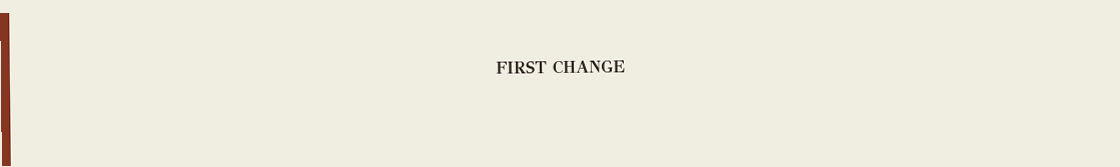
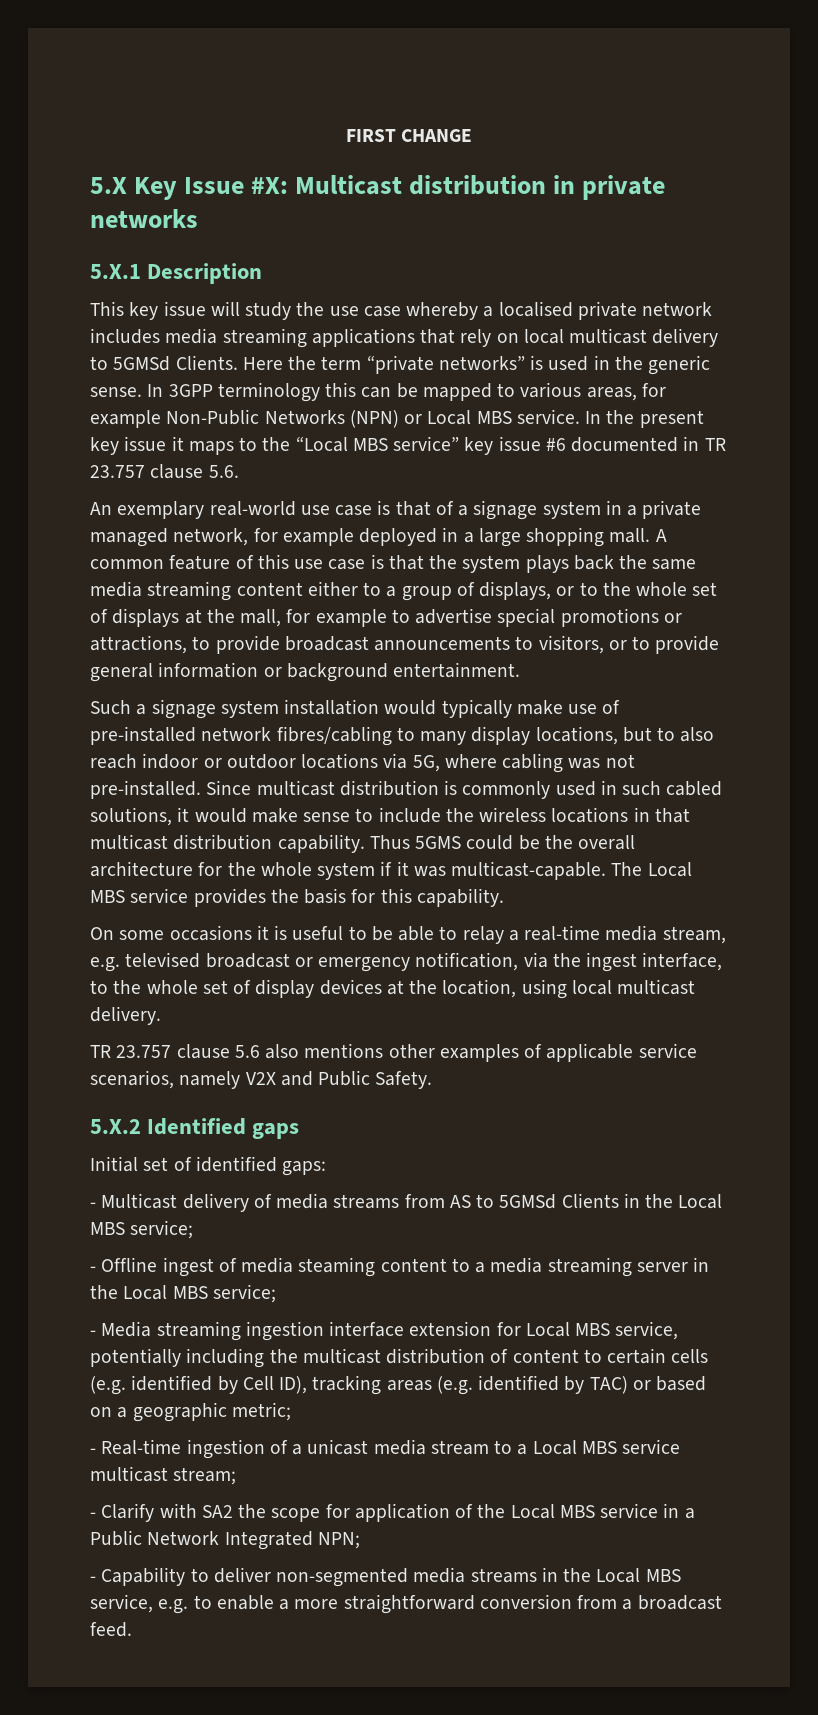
(625, 67) none -> [90,175,666,200] [90,209,198,228] [90,263,263,284] [90,301,713,320] [90,328,719,348] [90,355,711,375] [90,382,666,402] [90,409,704,428] [90,436,726,455] [90,464,239,479] [90,500,702,520] [90,527,667,547] [90,554,697,573] [90,581,718,601] [90,608,682,627] [90,635,720,654] [90,662,521,682] [90,699,621,719] [90,726,715,746] [90,753,635,773] [90,780,723,799] [90,807,690,826] [90,834,636,853] [90,861,692,880] [90,888,504,907] [90,925,726,944] [90,952,723,972] [90,979,696,999] [90,1006,161,1025] [90,1043,697,1062] [90,1070,433,1089] [90,1118,300,1139] [90,1156,327,1176] [90,1193,723,1212] [90,1220,194,1239] [90,1257,710,1277] [90,1284,276,1303] [90,1321,679,1341] [90,1348,709,1368] [90,1375,707,1395] [90,1402,291,1422] [90,1439,681,1459] [90,1466,237,1485] [90,1503,695,1522] [90,1530,360,1550] [90,1567,681,1587] [90,1594,722,1614] [90,1622,132,1637] // 5.X Key Issue #X: Multicast distribution in private networks // 5.X.1 Description // This key issue will study the use case whereby a localised private network includes media streaming applications that rely on local multicast delivery to 5GMSd Clients. Here the term “private networks” is used in the generic sense. In 3GPP terminology this can be mapped to various areas, for example Non-Public Networks (NPN) or Local MBS service. In the present key issue it maps to the “Local MBS service” key issue #6 documented in TR 23.757 clause 5.6. // An exemplary real-world use case is that of a signage system in a private managed network, for example deployed in a large shopping mall. A common feature of this use case is that the system plays back the same media streaming content either to a group of displays, or to the whole set of displays at the mall, for example to advertise special promotions or attractions, to provide broadcast announcements to visitors, or to provide general information or background entertainment. // Such a signage system installation would typically make use of pre-installed network fibres/cabling to many display locations, but to also reach indoor or outdoor locations via 5G, where cabling was not pre-installed. Since multicast distribution is commonly used in such cabled solutions, it would make sense to include the wireless locations in that multicast distribution capability. Thus 5GMS could be the overall architecture for the whole system if it was multicast-capable. The Local MBS service provides the basis for this capability. // On some occasions it is useful to be able to relay a real-time media stream, e.g. televised broadcast or emergency notification, via the ingest interface, to the whole set of display devices at the location, using local multicast delivery. // TR 23.757 clause 5.6 also mentions other examples of applicable service scenarios, namely V2X and Public Safety. // 5.X.2 Identified gaps // Initial set of identified gaps: // - Multicast delivery of media streams from AS to 5GMSd Clients in the Local MBS service; // - Offline ingest of media steaming content to a media streaming server in the Local MBS service; // - Media streaming ingestion interface extension for Local MBS service, potentially including the multicast distribution of content to certain cells (e.g. identified by Cell ID), tracking areas (e.g. identified by TAC) or based on a geographic metric; // - Real-time ingestion of a unicast media stream to a Local MBS service multicast stream; // - Clarify with SA2 the scope for application of the Local MBS service in a Public Network Integrated NPN; // - Capability to deliver non-segmented media streams in the Local MBS service, e.g. to enable a more straightforward conversion from a broadcast feed.

